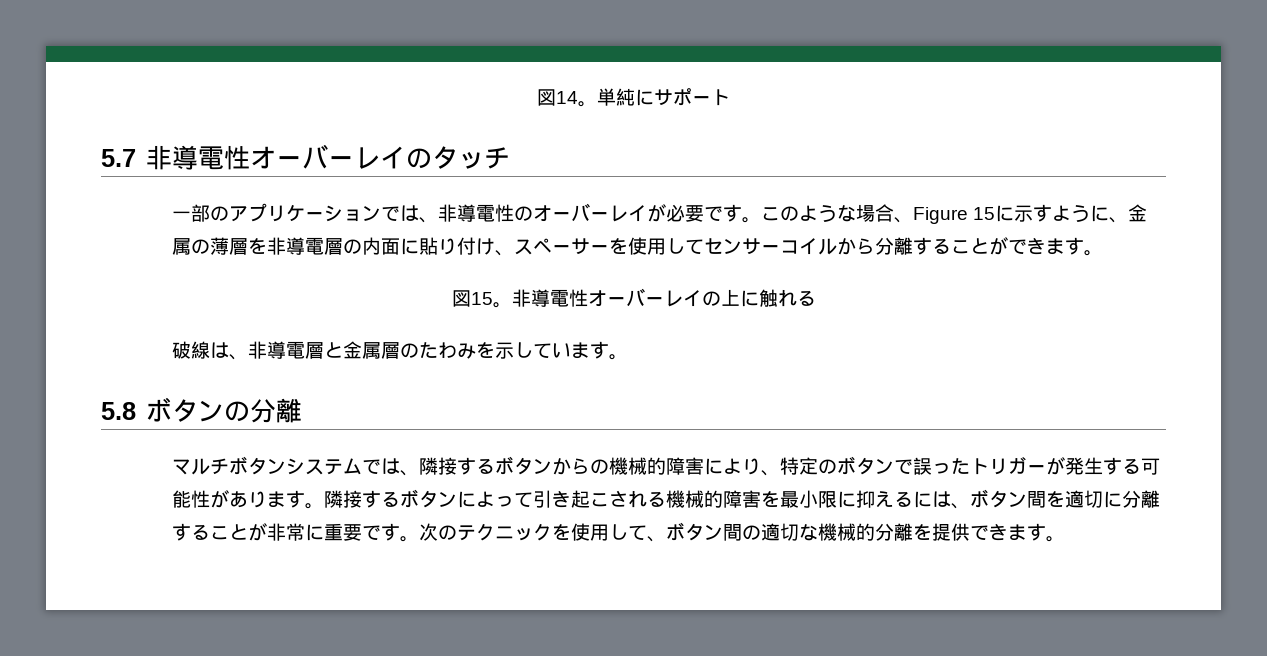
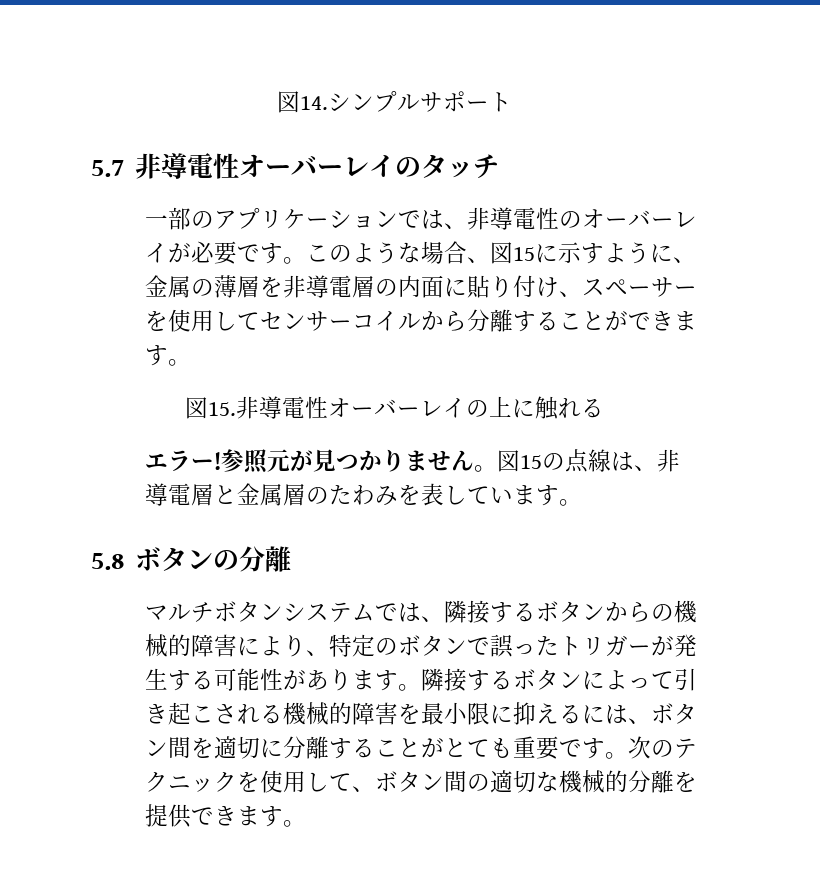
[537,88,654,107] 図14。単純に -> [277,91,420,113] 図14.シンプル
[913,207,969,224] Figure -> [490,242,514,264] 図
[470,292,512,308] 15。 -> [208,402,236,416] 15.
[172,341,192,359] 破 -> [145,449,589,474] エラー!参照元が見つかりません。図15の点
[495,342,515,359] 示 -> [421,483,445,506] 表
[267,523,325,541] 非常に -> [444,738,514,758] とても

